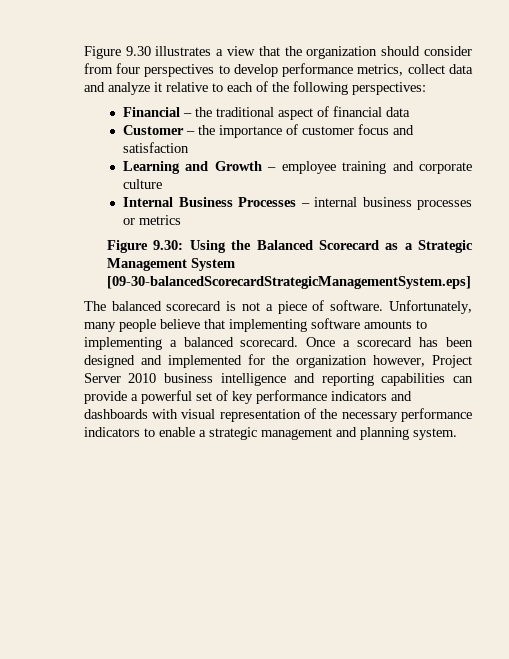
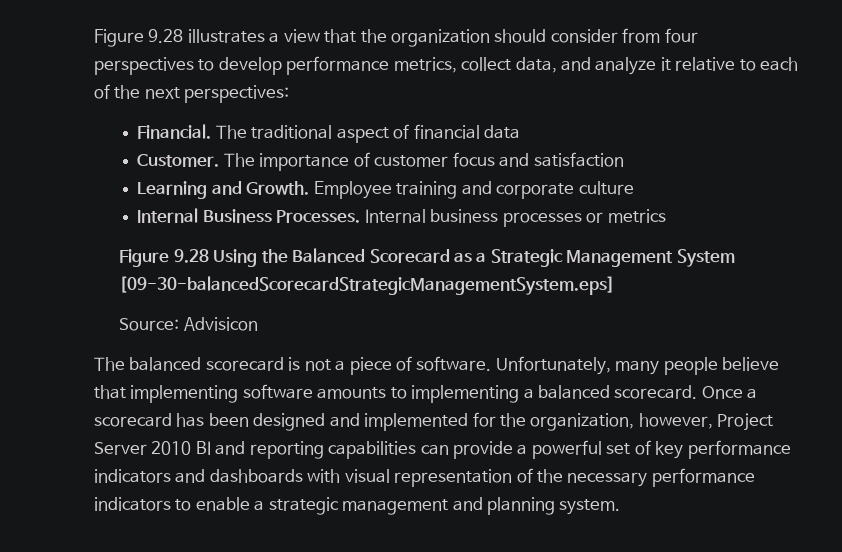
[83,46,151,59] Figure 9.30 -> [93,29,184,47] Figure 9.28
[449,64,474,74] data -> [515,57,557,73] data,
[292,81,348,95] following -> [144,87,180,99] next
[123,107,213,117] Financial – the -> [137,124,247,139] Financial. The
[123,125,216,135] Customer – the -> [137,153,255,167] Customer. The
[214,161,336,174] Growth – employee -> [246,181,392,199] Growth. Employee
[238,197,358,207] Processes – internal -> [276,209,426,223] Processes. Internal
[153,240,184,250] 9.30: -> [173,249,209,263] 9.28
(472, 282) none -> [119,317,258,331] // Source: Advisicon
[295,355,367,368] organization -> [530,413,635,431] organization,
[164,373,286,386] business intelligence -> [195,441,211,455] BI

